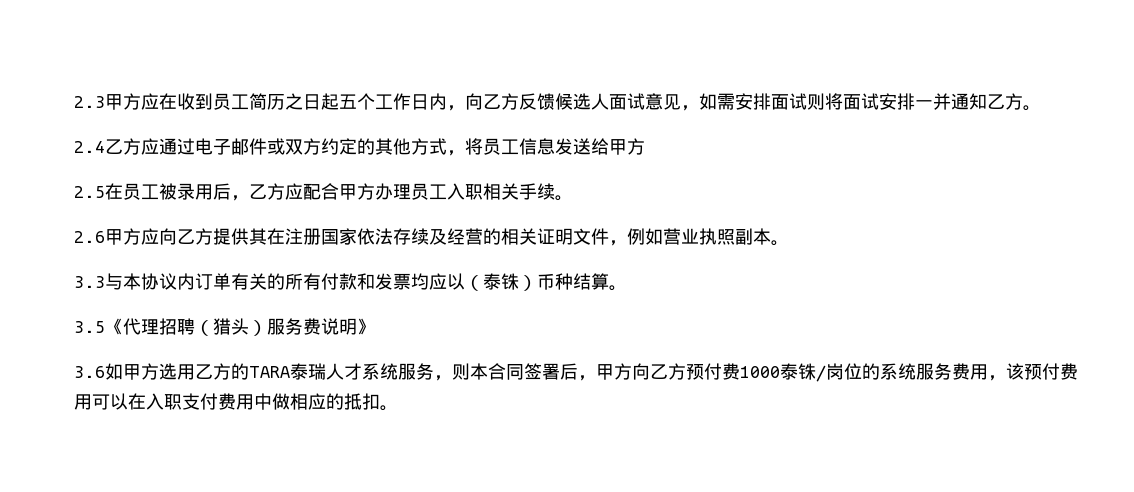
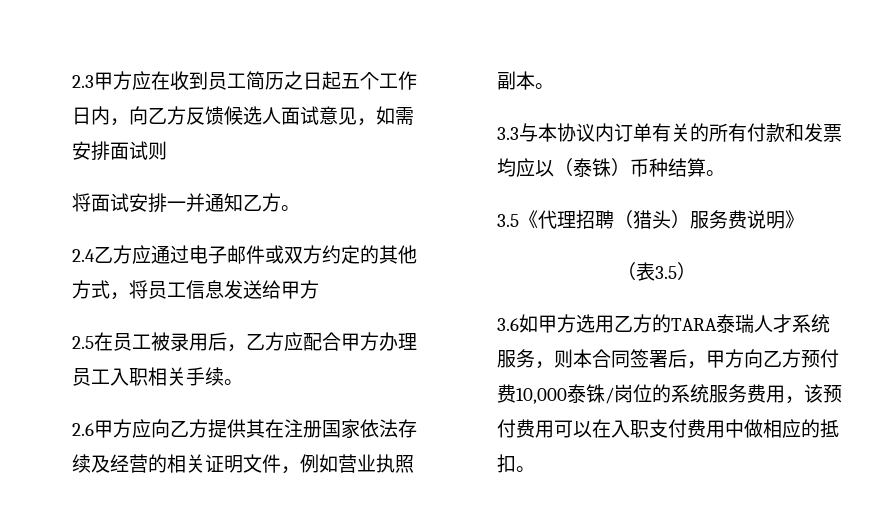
(826, 101) none -> (168, 150) //
(376, 326) none -> [617,262,696,281] // （表3.5）
[740,366,781,378] 1000 -> [516,388,568,404] 10,000

